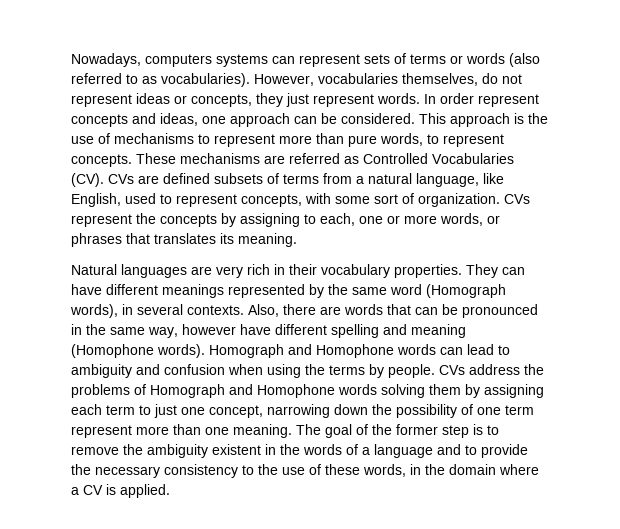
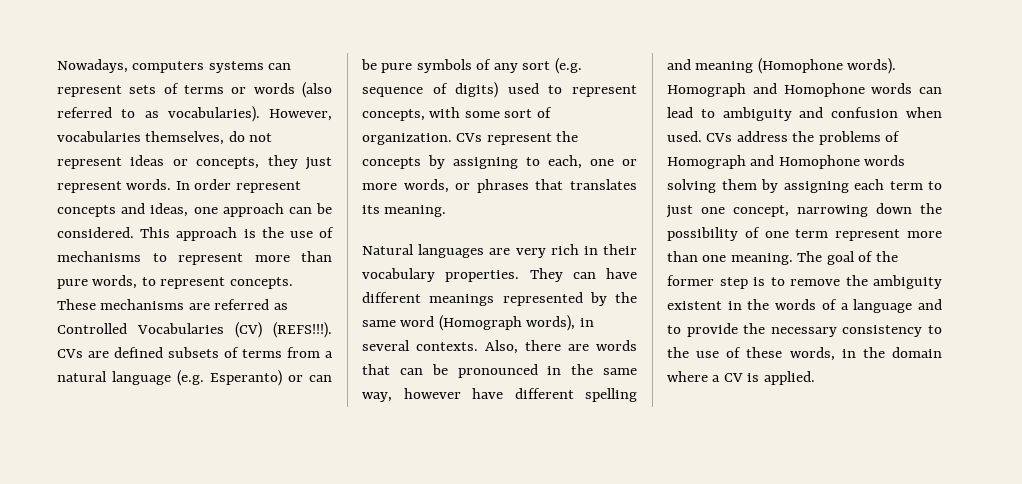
[71,173,104,187] (CV). -> [235,322,332,338] (CV) (REFS!!!).
[416,173,504,187] [71,193,121,207] language, like English, -> [112,370,332,386] [361,58,582,74] [362,82,499,98] language (e.g. Esperanto) or can be pure symbols of any sort (e.g. sequence of digits)
[267,364,435,378] using the terms by people. -> [667,131,702,142] used.

